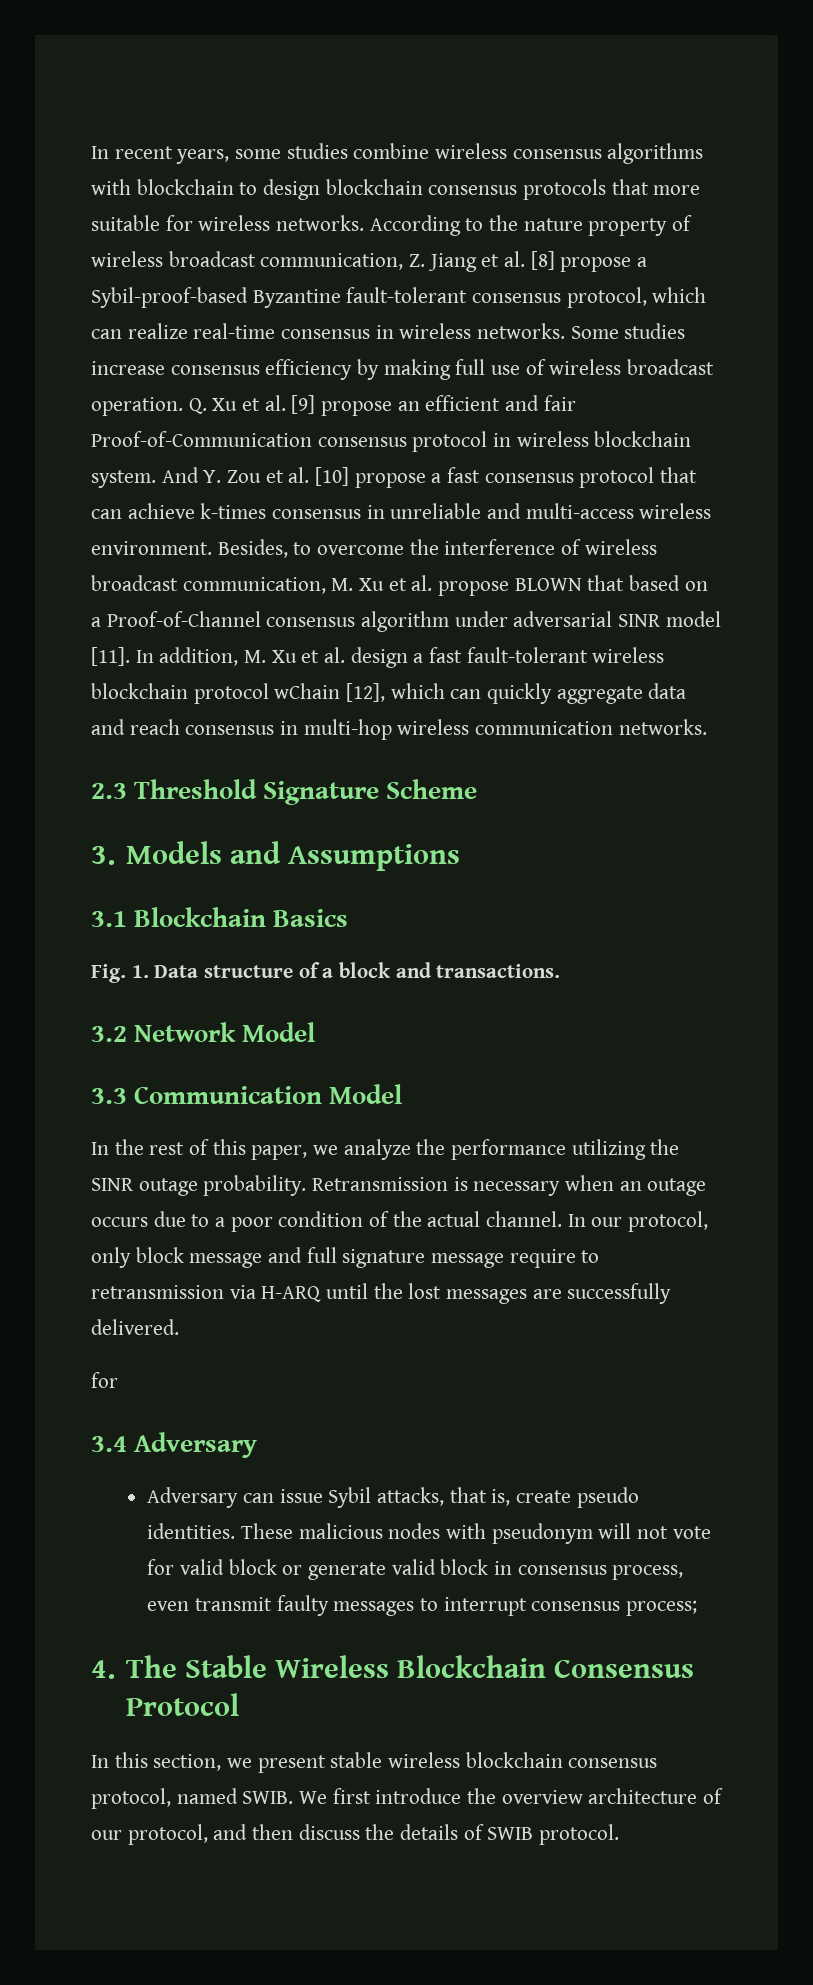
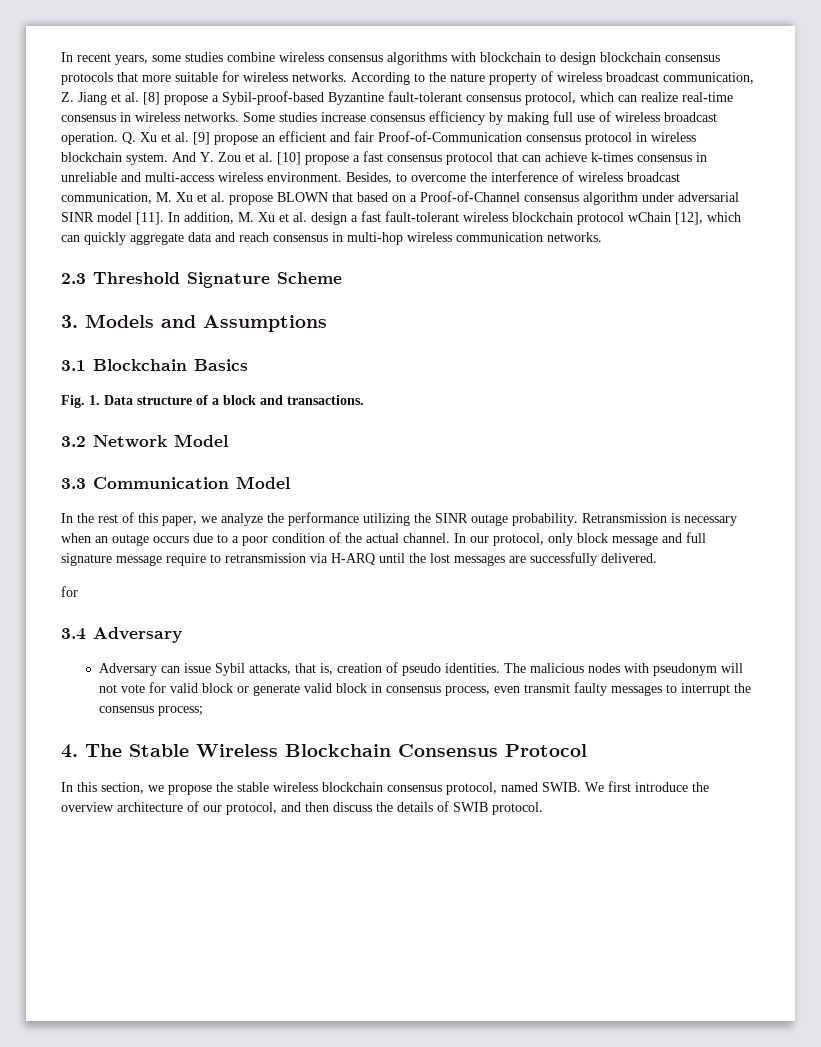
[515,1490,571,1503] create -> [336,662,398,673] creation of
[240,1523,293,1539] These -> [503,663,526,673] The
(527, 1606) none -> [733,683,751,693] the
[257,1755,326,1773] present -> [168,782,233,795] propose the

